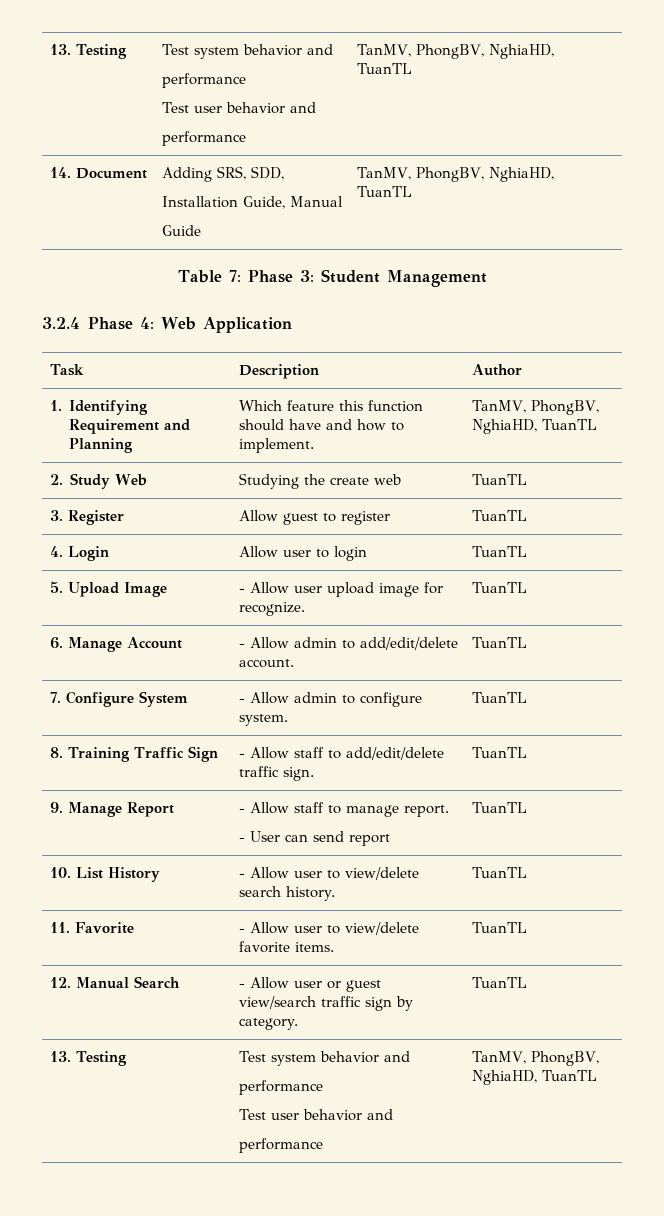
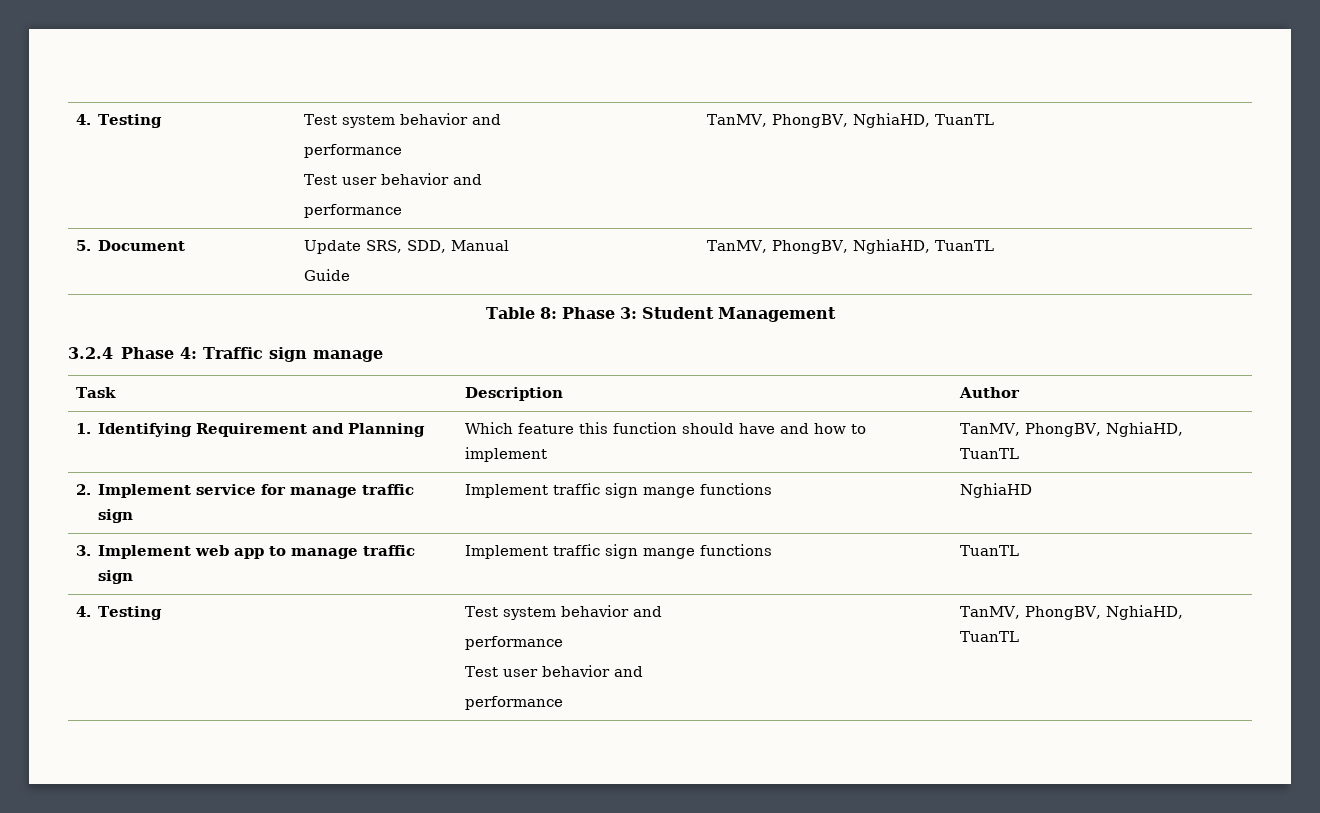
[49,44,71,55] 13. -> [75,114,91,125] 4.
[49,167,71,178] 14. -> [75,240,91,251] 5.
[161,167,212,182] Adding -> [303,240,361,254] Update
[161,196,285,209] // Installation Guide, -> (446, 246) none
[228,270,241,282] 7: -> [539,307,557,319] 8:
[161,317,293,333] Web Application -> [203,347,383,362] Traffic sign manage
[238,438,314,453] implement. -> [464,447,547,462] implement
[69,473,147,489] [238,473,401,489] [471,474,528,485] [49,510,124,525] [238,510,390,525] [471,510,528,521] [49,546,109,561] [238,546,367,561] [471,546,528,557] [49,581,167,597] [238,582,443,597] [238,602,305,616] [471,582,528,593] [49,637,182,652] [238,637,458,650] [238,659,294,668] [471,637,528,648] [49,691,188,707] [238,692,422,707] [238,714,288,726] [471,692,528,703] [49,746,219,762] [238,747,444,760] [238,766,314,781] [471,747,528,758] [49,802,174,817] [238,802,449,817] [238,831,390,846] [471,802,528,813] [49,867,160,882] [238,867,419,880] [238,886,336,901] [471,867,528,878] [49,922,134,934] [238,922,419,935] [238,941,334,953] [471,922,528,933] [49,976,180,989] [238,977,381,992] [238,996,413,1011] [238,1018,299,1030] [471,977,528,988] [49,1051,71,1062] Study Web | Studying the create web | TuanTL // 3. Register | Allow guest to register | TuanTL // 4. Login | Allow user to login | TuanTL // 5. Upload Image | - Allow user upload image for recognize. | TuanTL // 6. Manage Account | - Allow admin to add/edit/delete account. | TuanTL // 7. Configure System | - Allow admin to configure system. | TuanTL // 8. Training Traffic Sign | - Allow staff to add/edit/delete traffic sign. | TuanTL // 9. Manage Report | - Allow staff to manage report. // - User can send report | TuanTL // 10. List History | - Allow user to view/delete search history. | TuanTL // 11. Favorite | - Allow user to view/delete favorite items. | TuanTL // 12. Manual Search | - Allow user or guest view/search traffic sign by category. | TuanTL // 13. -> [98,484,415,498] [98,509,134,523] [464,483,772,498] [959,483,1032,498] [75,545,416,559] [98,570,134,584] [464,544,772,559] [959,545,1019,556] [75,606,91,617] Implement service for manage traffic sign | Implement traffic sign mange functions | NghiaHD // 3. Implement web app to manage traffic sign | Implement traffic sign mange functions | TuanTL // 4.

